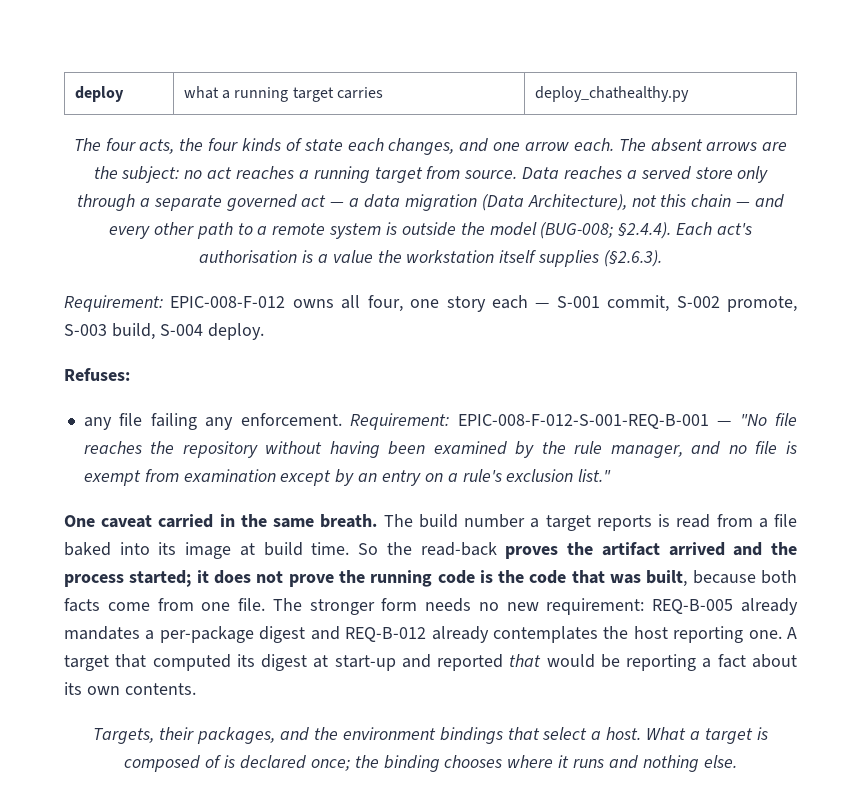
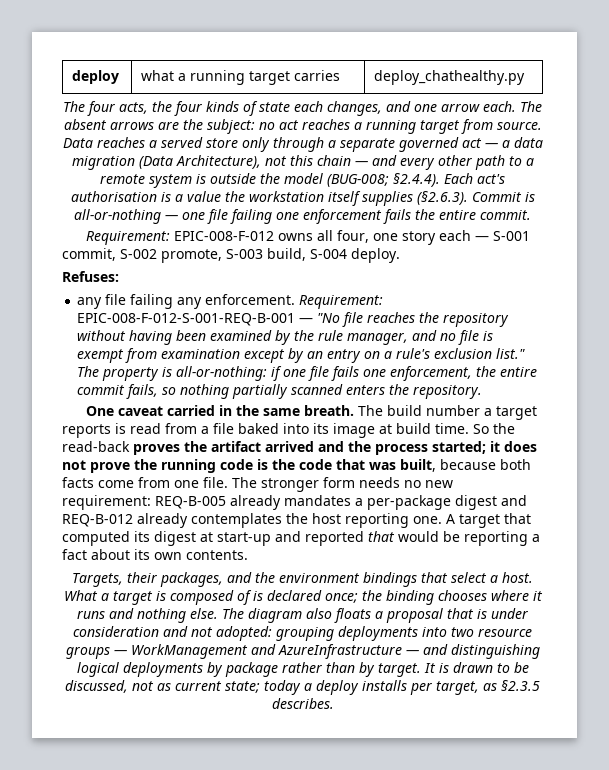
(662, 258) none -> [471,192,535,202] [74,209,531,224] Commit is all-or-nothing — one file failing one enforcement fails the entire commit.
(612, 475) none -> [77,366,538,381] [77,384,483,399] The property is all-or-nothing: if one file fails one enforcement, the entire commit fails, so nothing partially scanned enters the repository.
(737, 761) none -> [222,608,528,623] [73,626,532,641] [65,644,540,659] [76,662,529,677] [65,680,540,695] [271,698,334,709] The diagram also floats a proposal that is under consideration and not adopted: grouping deployments into two resource groups — WorkManagement and AzureInfrastructure — and distinguishing logical deployments by package rather than by target. It is drawn to be discussed, not as current state; today a deploy installs per target, as §2.3.5 describes.

